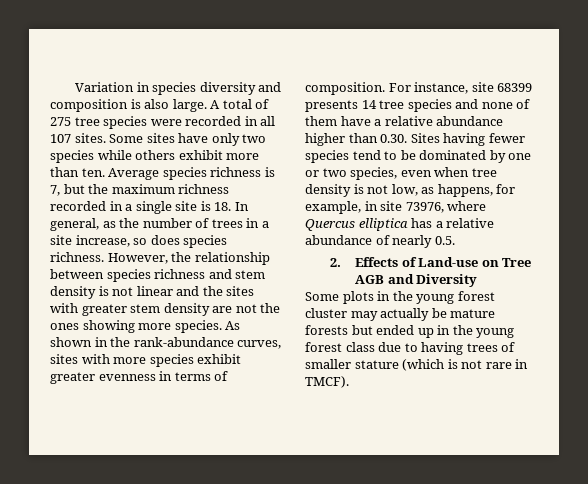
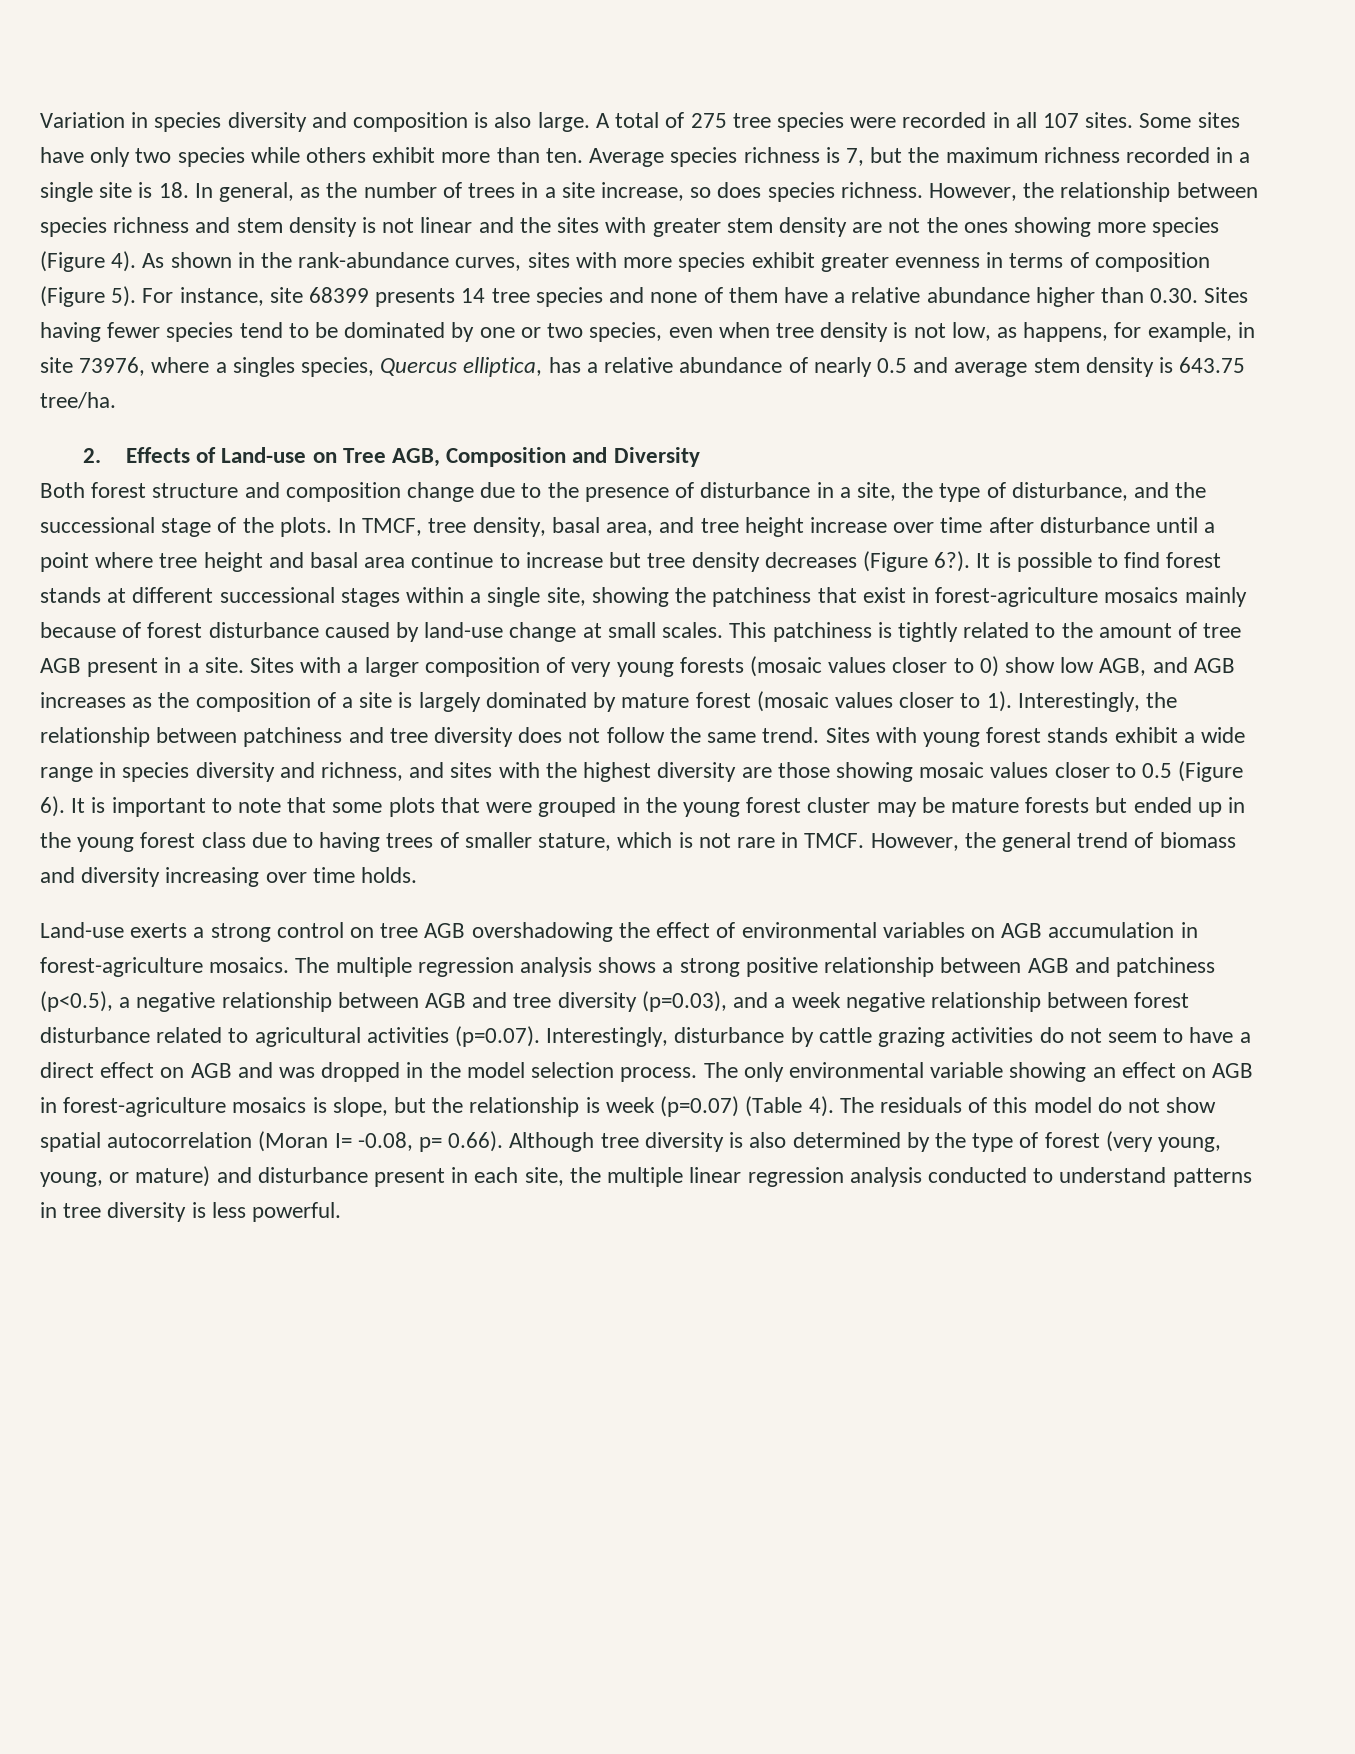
[174,320,222,333] species. -> [1152,217,1220,237] [40,251,137,272] species (Figure 4).
[305,82,385,95] composition. -> [1094,252,1210,272] [40,286,137,307] composition (Figure 5).
[305,218,408,231] Quercus elliptica -> [215,357,543,377] a singles species, Quercus elliptica,
[434,236,455,245] 0.5. -> [876,357,1246,377] [40,392,116,409] 0.5 and average stem density is 643.75 tree/ha.
[355,275,385,284] AGB -> [392,447,567,467] AGB, Composition
[305,291,374,304] Some plots -> [40,482,1207,502] [40,517,1216,537] [40,551,1222,572] [40,587,1247,607] [40,622,1242,642] [40,656,1235,677] [40,691,1177,712] [40,727,1245,747] [40,761,1244,782] [40,796,617,817] Both forest structure and composition change due to the presence of disturbance in a site, the type of disturbance, and the successional stage of the plots. In TMCF, tree density, basal area, and tree height increase over time after disturbance until a point where tree height and basal area continue to increase but tree density decreases (Figure 6?). It is possible to find forest stands at different successional stages within a single site, showing the patchiness that exist in forest-agriculture mosaics mainly because of forest disturbance caused by land-use change at small scales. This patchiness is tightly related to the amount of tree AGB present in a site. Sites with a larger composition of very young forests (mosaic values closer to 0) show low AGB, and AGB increases as the composition of a site is largely dominated by mature forest (mosaic values closer to 1). Interestingly, the relationship between patchiness and tree diversity does not follow the same trend. Sites with young forest stands exhibit a wide range in species diversity and richness, and sites with the highest diversity are those showing mosaic values closer to 0.5 (Figure 6). It is important to note that some plots that were grouped
[380,308,430,321] actually -> (917, 809) none
[354,359,445,371] stature (which -> [538,832,673,851] stature, which
[305,376,349,388] TMCF). -> [804,832,1236,852] [40,867,418,887] [40,922,1198,942] [40,957,1215,977] [40,991,1190,1012] [40,1026,1251,1047] [40,1062,1254,1082] [40,1096,1217,1117] [40,1131,1221,1152] [40,1166,1252,1187] [40,1202,342,1222] TMCF. However, the general trend of biomass and diversity increasing over time holds. // Land-use exerts a strong control on tree AGB overshadowing the effect of environmental variables on AGB accumulation in forest-agriculture mosaics. The multiple regression analysis shows a strong positive relationship between AGB and patchiness (p<0.5), a negative relationship between AGB and tree diversity (p=0.03), and a week negative relationship between forest disturbance related to agricultural activities (p=0.07). Interestingly, disturbance by cattle grazing activities do not seem to have a direct effect on AGB and was dropped in the model selection process. The only environmental variable showing an effect on AGB in forest-agriculture mosaics is slope, but the relationship is week (p=0.07) (Table 4). The residuals of this model do not show spatial autocorrelation (Moran I= -0.08, p= 0.66). Although tree diversity is also determined by the type of forest (very young, young, or mature) and disturbance present in each site, the multiple linear regression analysis conducted to understand patterns in tree diversity is less powerful.

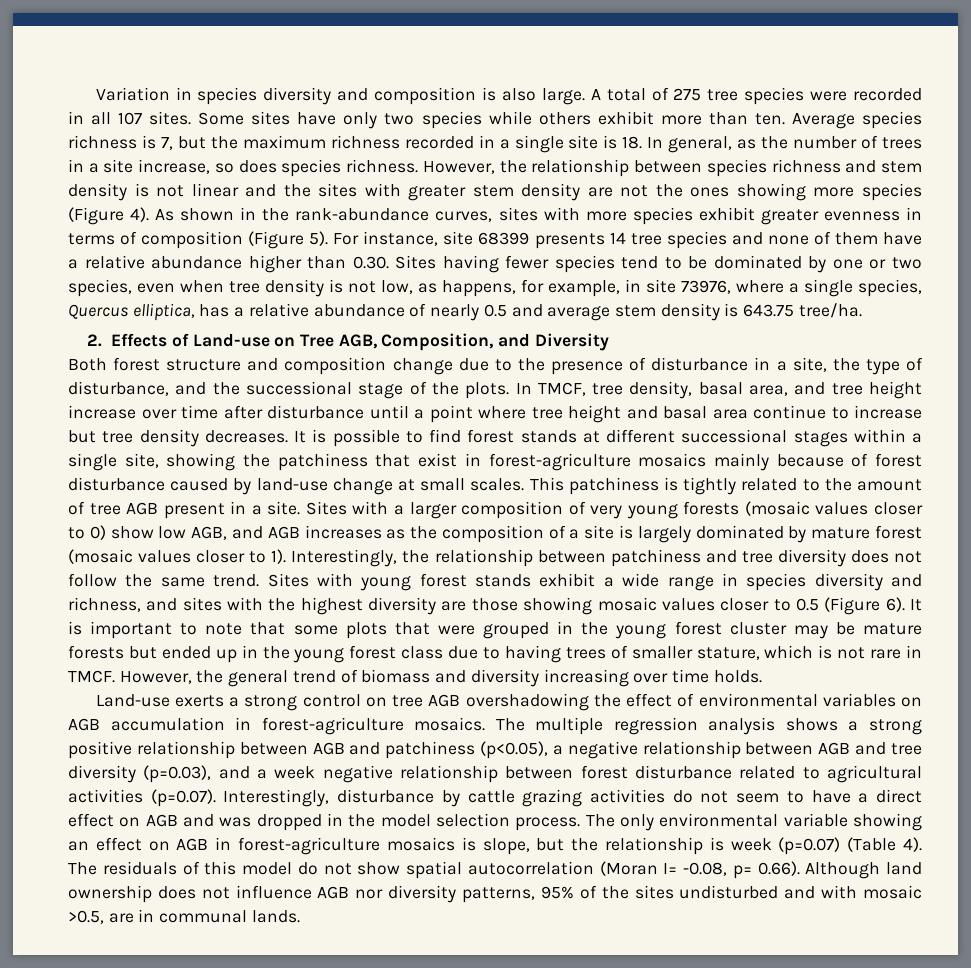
[232,357,295,377] singles -> [804,279,853,297] single
[446,447,567,467] Composition -> [381,333,494,351] Composition,
[764,551,971,572] decreases (Figure 6?). -> [204,430,288,443] decreases.
[40,991,113,1012] (p<0.5), -> [480,741,549,759] (p<0.05),
[600,1131,1221,1152] [40,1166,1252,1187] [40,1202,342,1222] tree diversity is also determined by the type of forest (very young, young, or mature) and disturbance present in each site, the multiple linear regression analysis conducted to understand patterns in tree diversity is less powerful. -> [886,862,922,875] [68,885,923,903] [68,909,300,924] land ownership does not influence AGB nor diversity patterns, 95% of the sites undisturbed and with mosaic >0.5, are in communal lands.

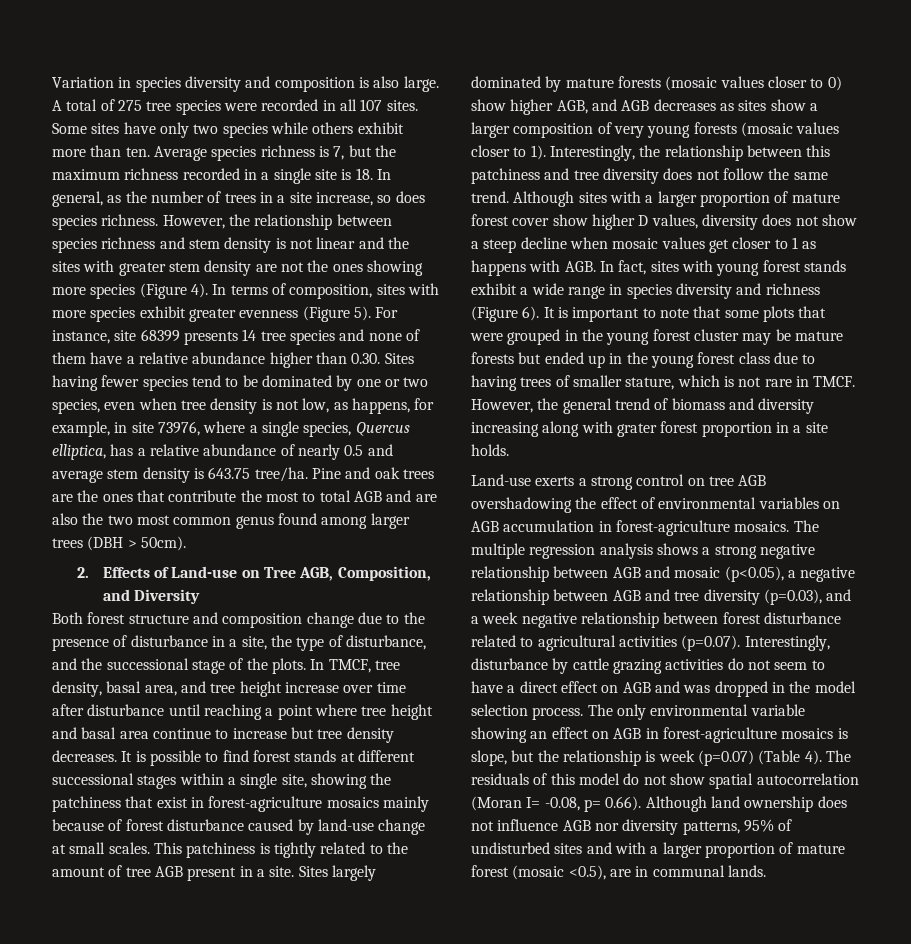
[155,207,493,222] As shown in the rank-abundance curves, -> [212,283,373,299] In terms of composition,
[906,207,923,220] [68,231,244,249] in terms of composition -> (299, 314) none
(862, 310) none -> [311,467,434,479] [52,490,437,502] [52,513,410,529] [52,536,186,551] Pine and oak trees are the ones that contribute the most to total AGB and are also the two most common genus found among larger trees (DBH > 50cm).
(409, 412) none -> [203,704,262,720] reaching
[352,501,389,515] with -> [331,865,376,881] [471,76,842,92] [471,99,806,115] largely dominated by mature forests (mosaic values closer to 0) show higher AGB, and AGB decreases as sites show
[89,525,922,543] [68,549,267,564] 0) show low AGB, and AGB increases as the composition of a site is largely dominated by mature forest (mosaic values closer to -> (527, 152) none
(606, 556) none -> [806,145,831,157] this
[267,573,309,587] Sites -> [513,191,840,207] [471,214,857,230] [471,237,817,253] [471,260,679,276] Although sites with a larger proportion of mature forest cover show higher D values, diversity does not show a steep decline when mosaic values get closer to 1 as happens with AGB. In fact, sites
[68,597,819,615] richness, and sites with the highest diversity are those showing mosaic values closer to 0.5 -> [765,283,820,295] richness
[633,669,709,683] over time -> [542,421,828,437] along with grater forest proportion in a site
[68,741,476,759] positive relationship between AGB and patchiness -> [759,544,815,559] [471,566,721,582] negative relationship between AGB and mosaic
[601,885,923,899] [68,910,104,924] the sites undisturbed and with mosaic >0.5, -> [471,842,845,858] [471,865,606,880] undisturbed sites and with a larger proportion of mature forest (mosaic <0.5),

